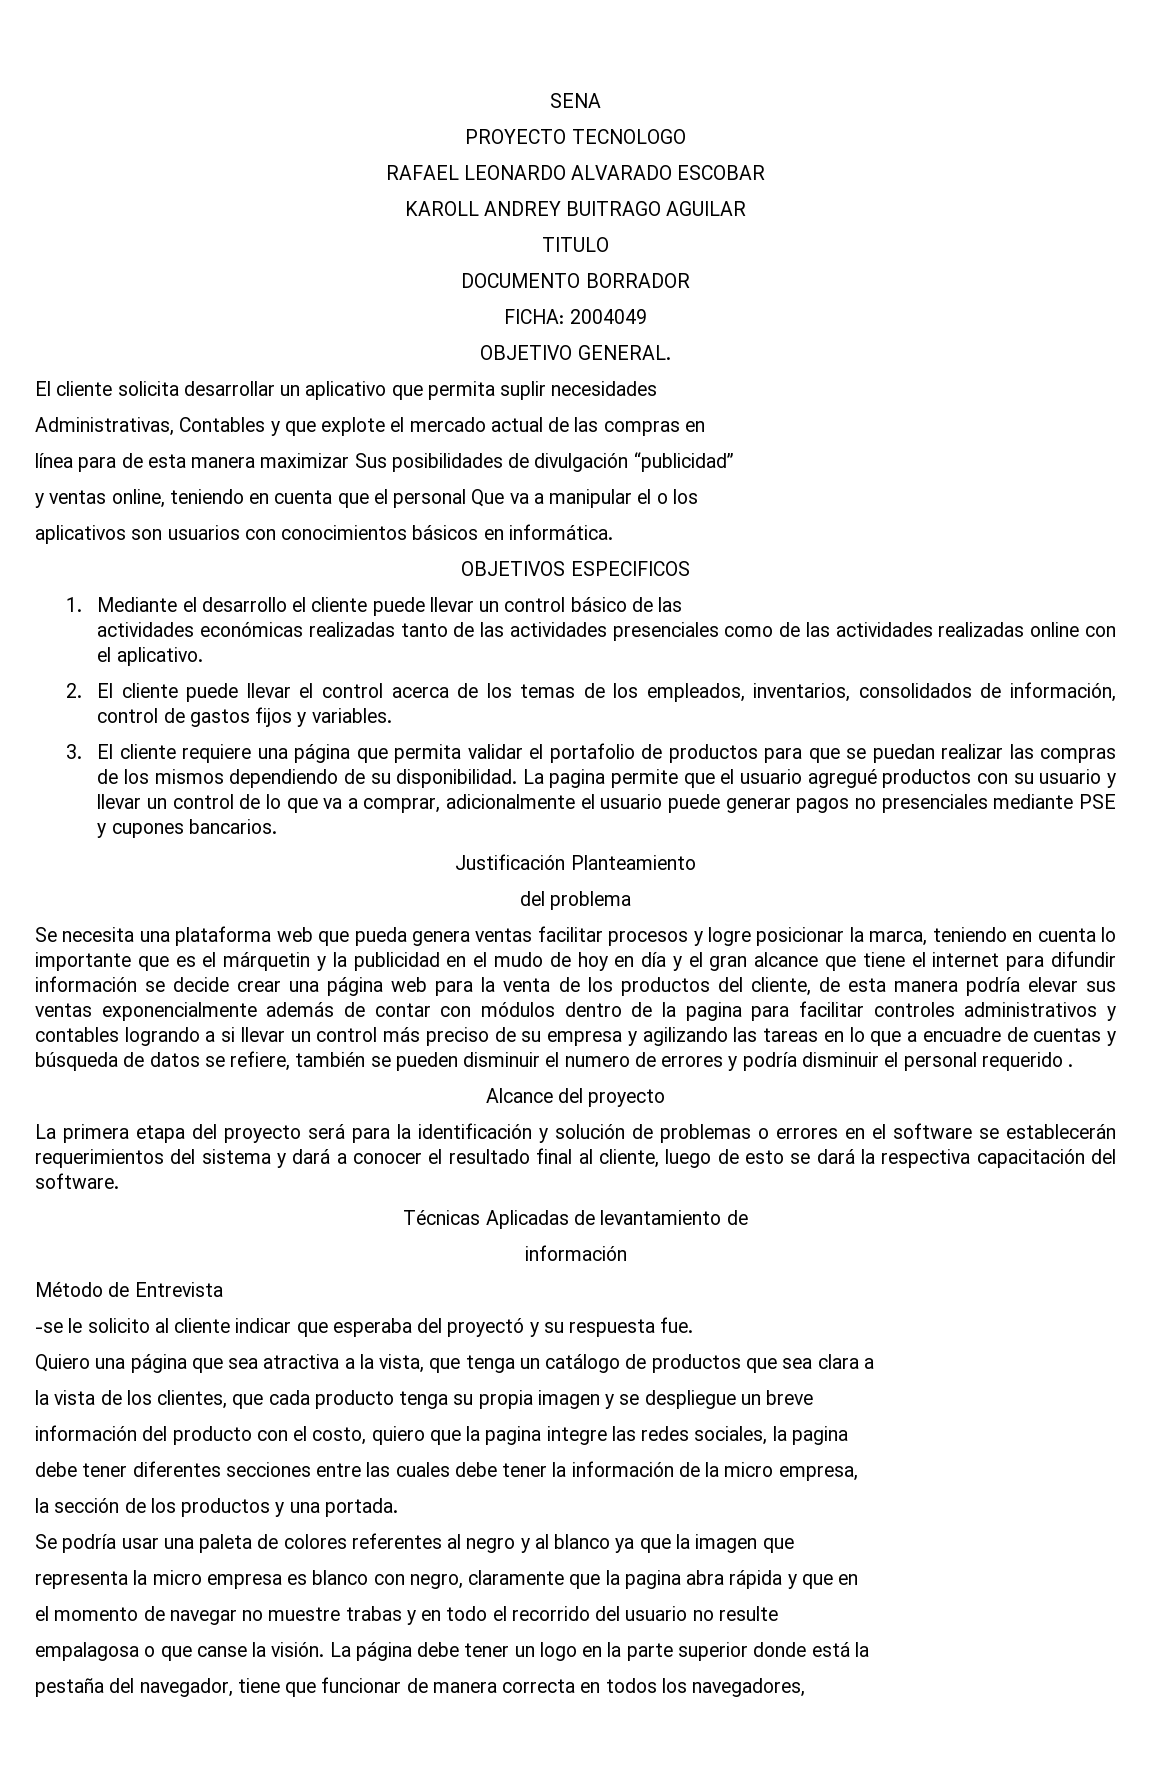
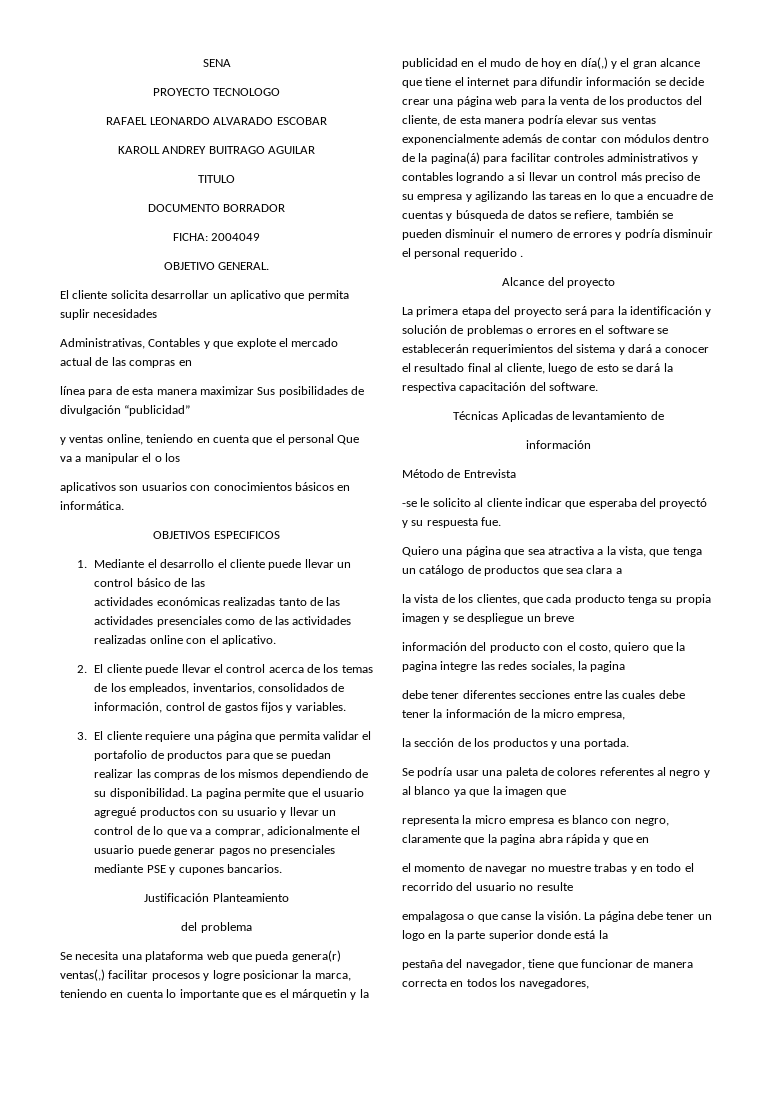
[411,928,533,946] genera ventas -> [291,950,341,962] [60,969,105,981] genera(r) ventas(,)
[641,952,667,967] día -> [580,57,608,69] día(,)
[685,1002,742,1021] pagina -> [430,152,480,164] pagina(á)

